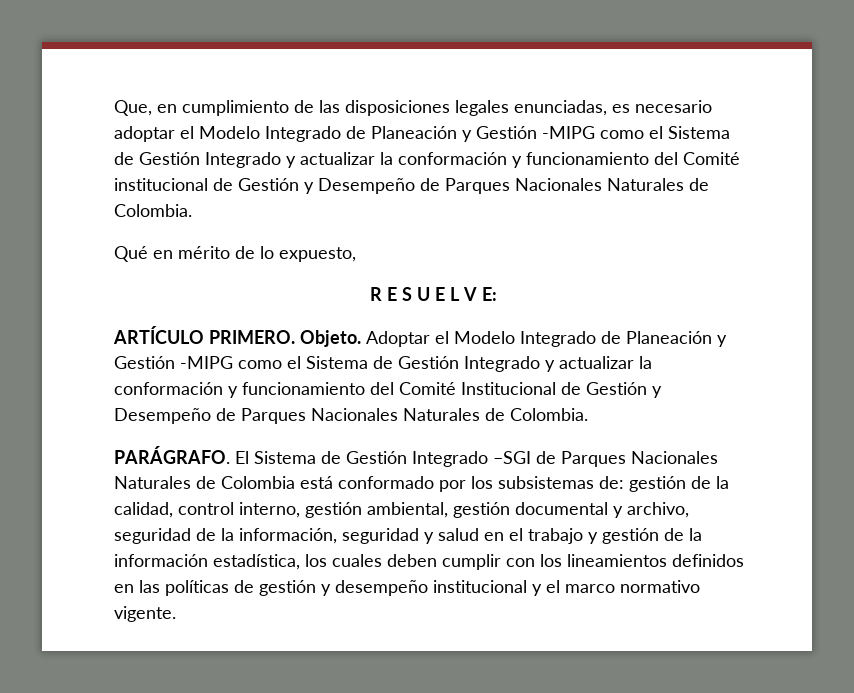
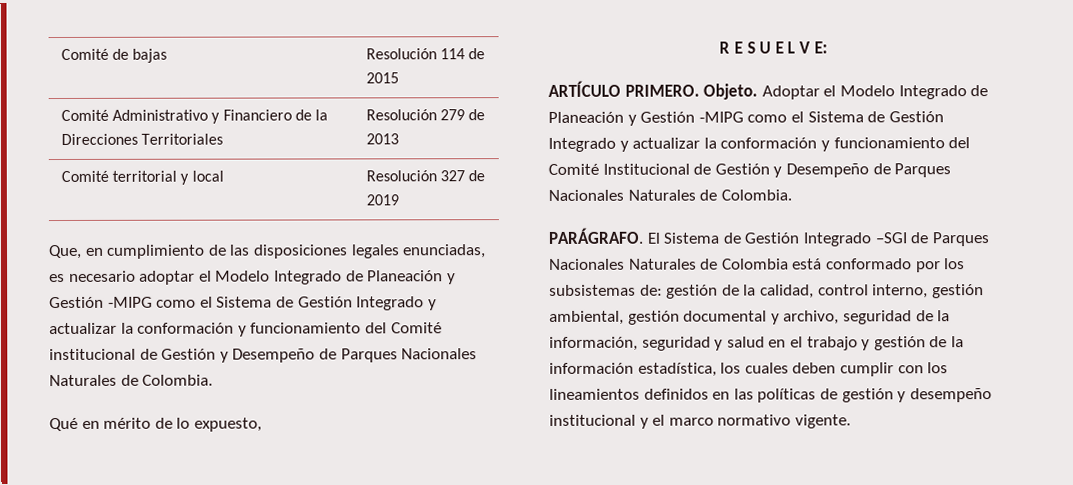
(114, 108) none -> [61,48,168,63] [366,48,486,60] [366,72,400,84] [61,109,329,124] [61,133,224,145] [366,109,486,121] [366,133,400,145] [61,170,224,185] [366,170,486,182] [366,194,400,206] Comité de bajas | Resolución 114 de 2015 // Comité Administrativo y Financiero de la Direcciones Territoriales | Resolución 279 de 2013 // Comité territorial y local | Resolución 327 de 2019 //

